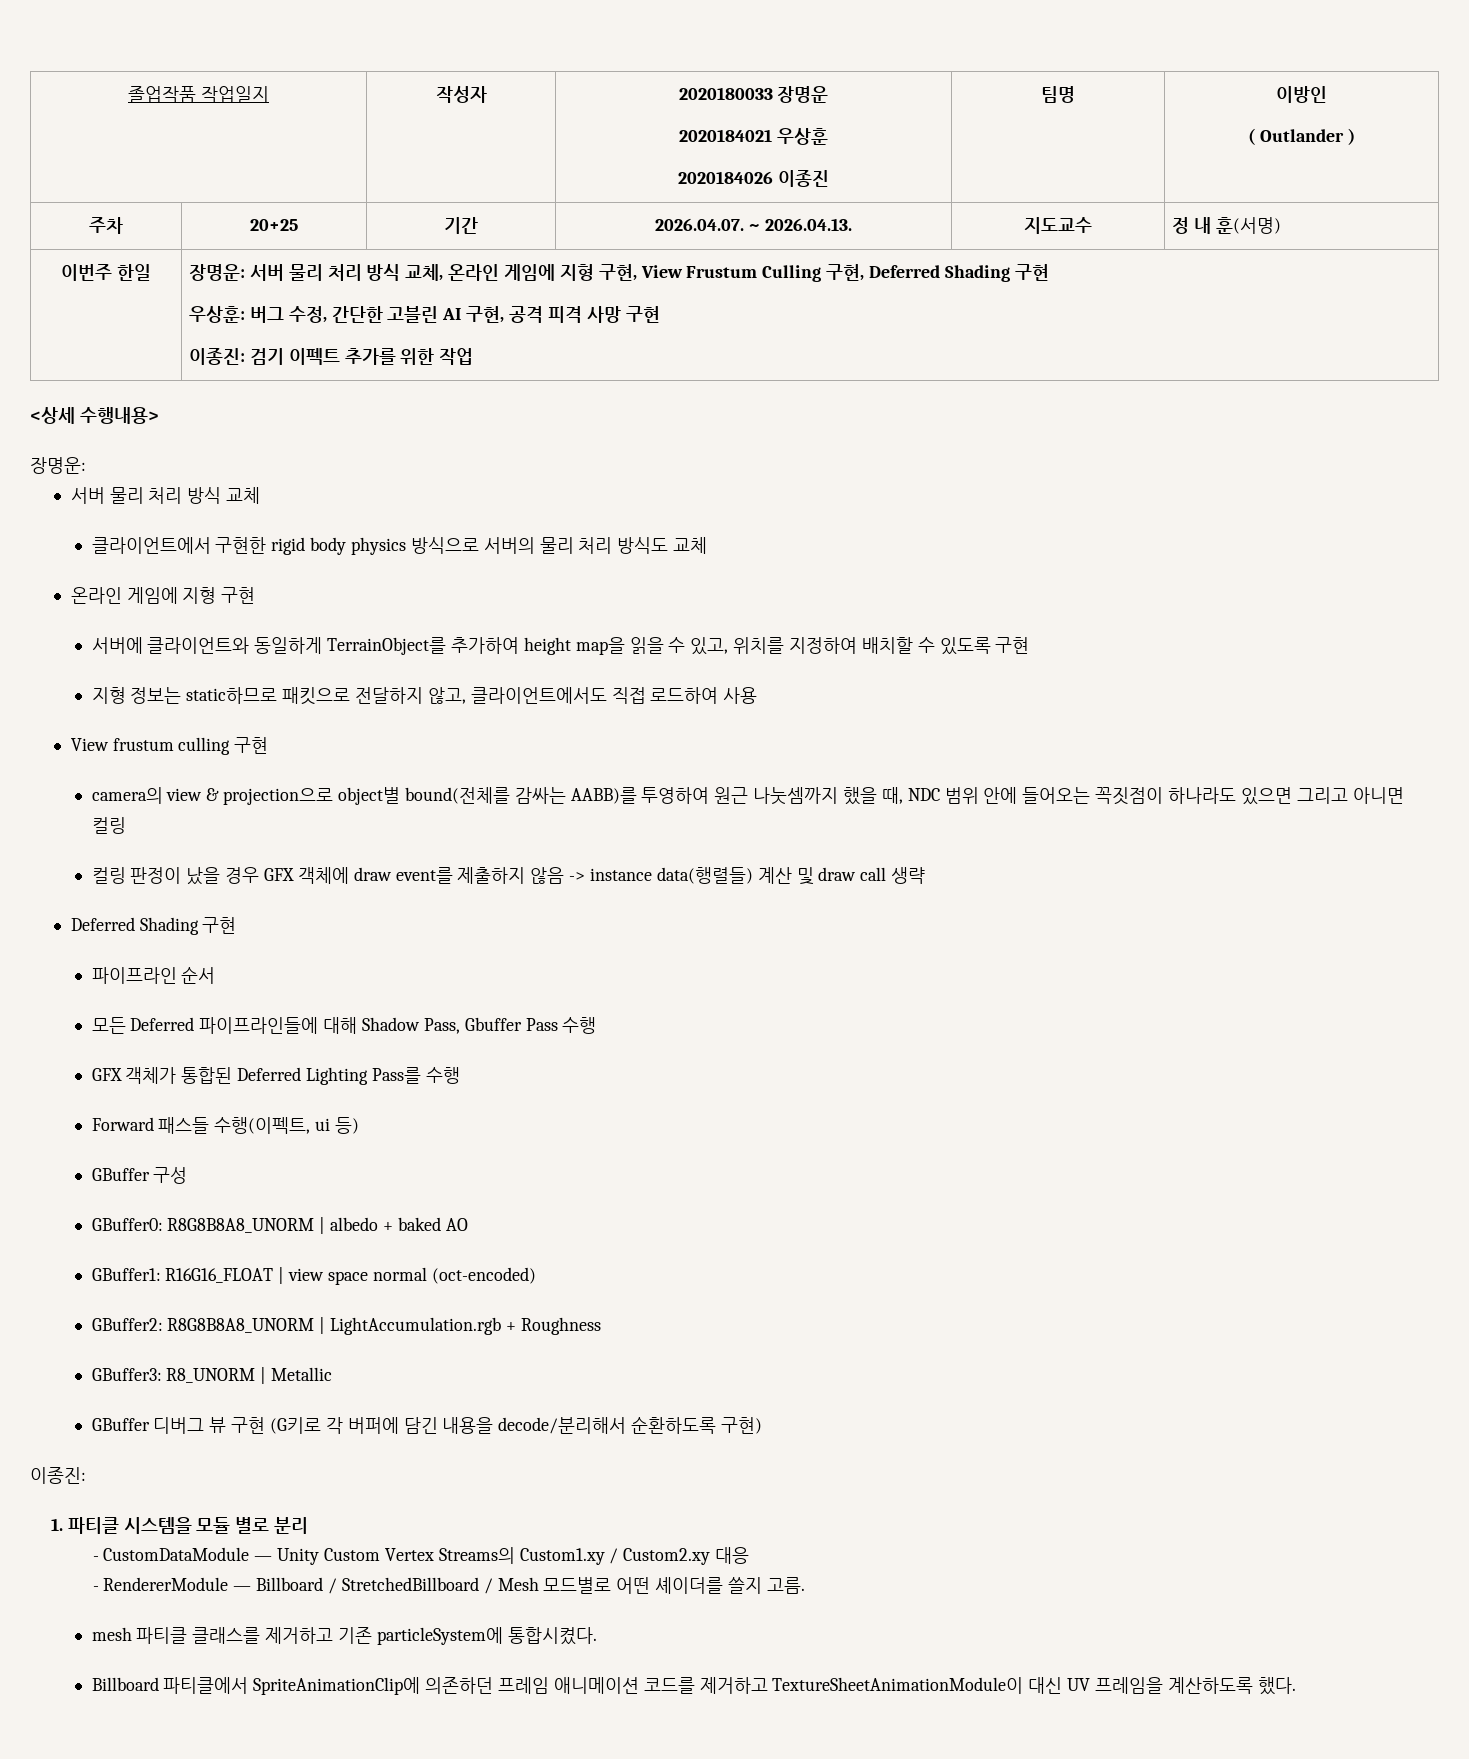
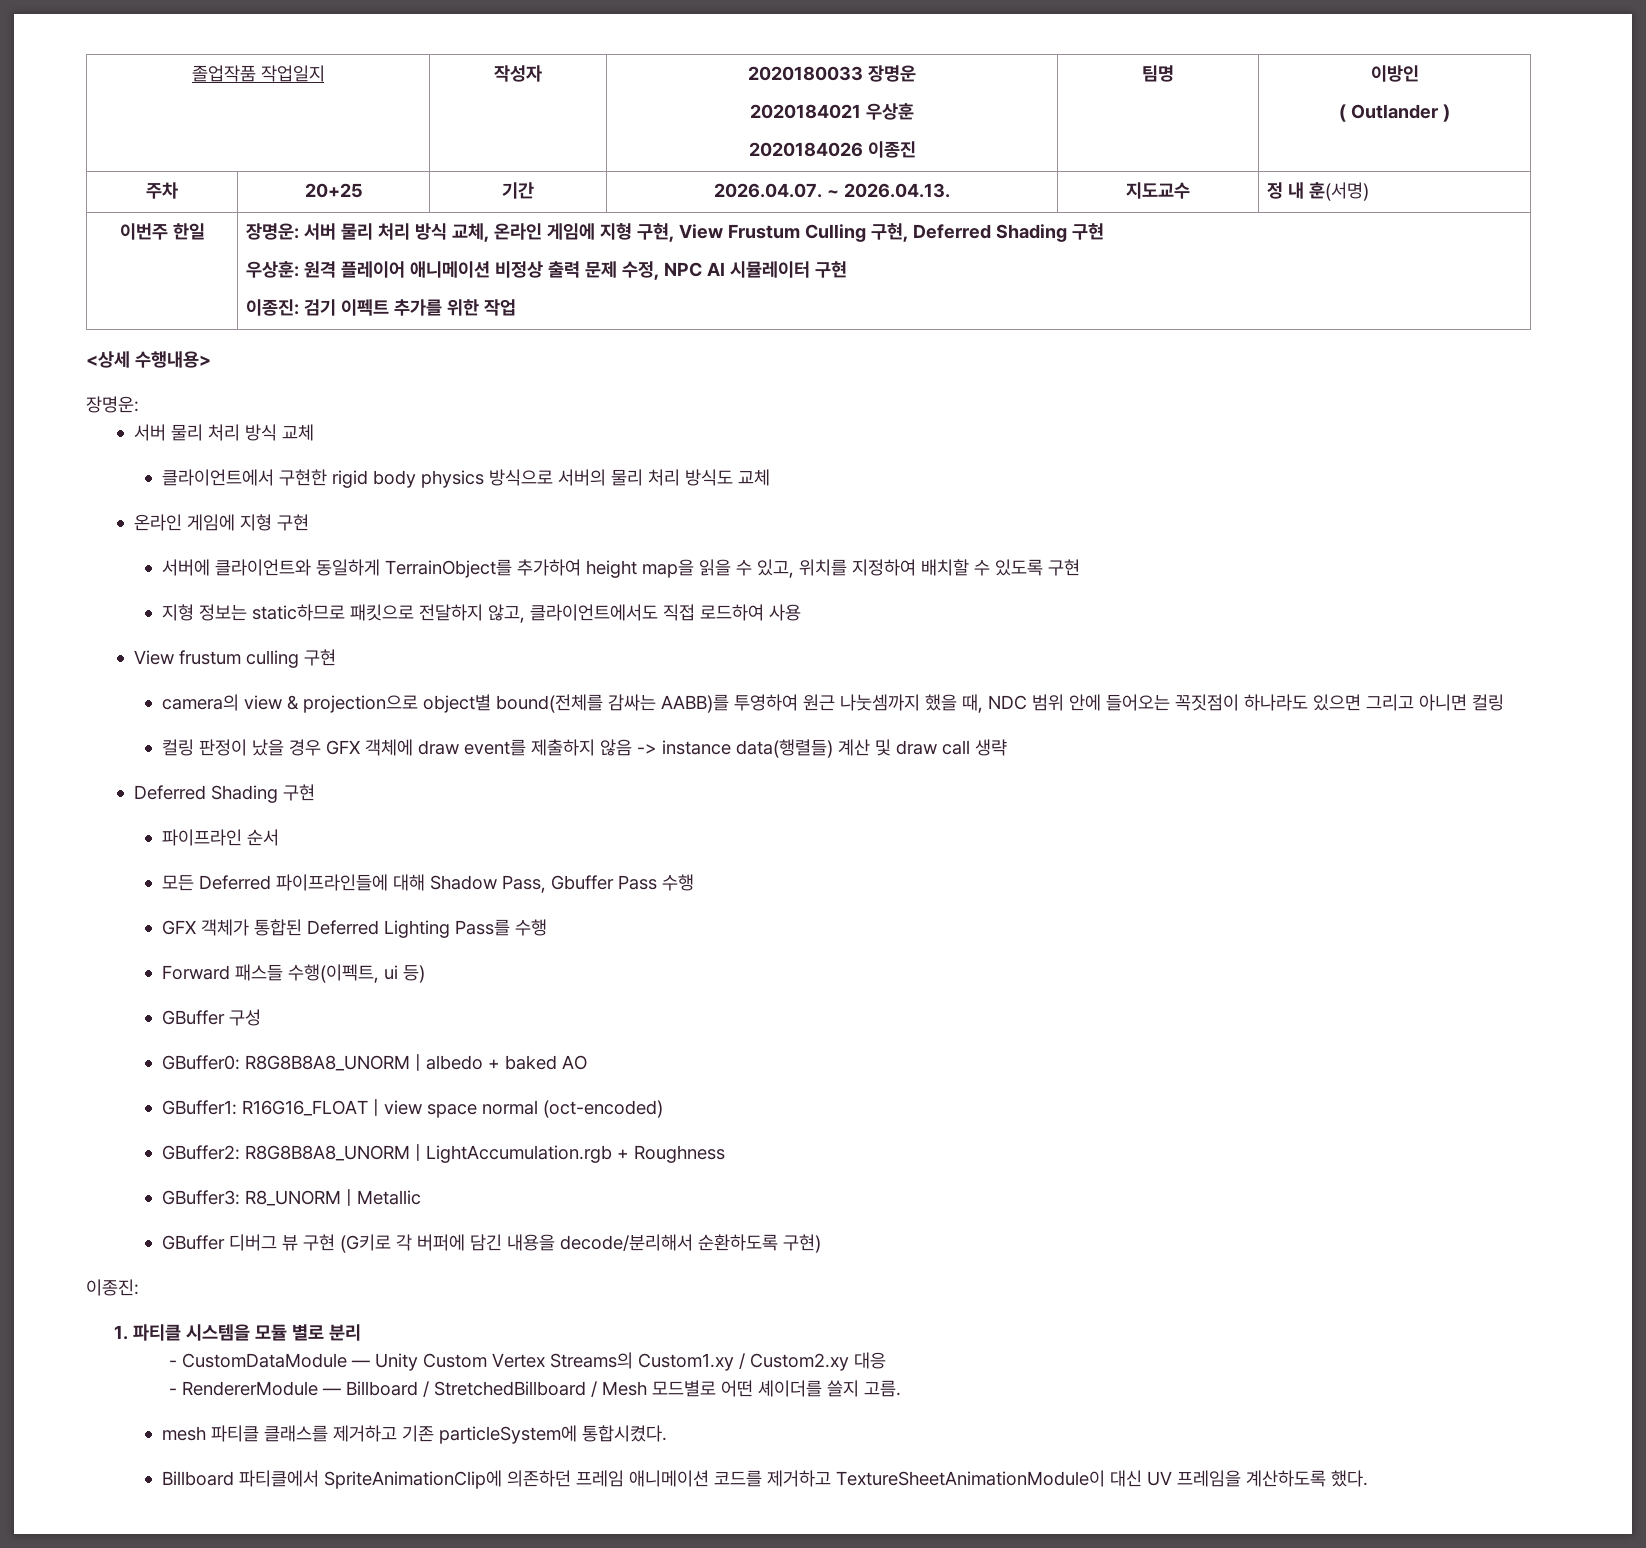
[249,306,621,323] 버그 수정, 간단한 고블린 AI 구현, 공격 피격 사망 -> [304,261,811,280] 원격 플레이어 애니메이션 비정상 출력 문제 수정, NPC AI 시뮬레이터

